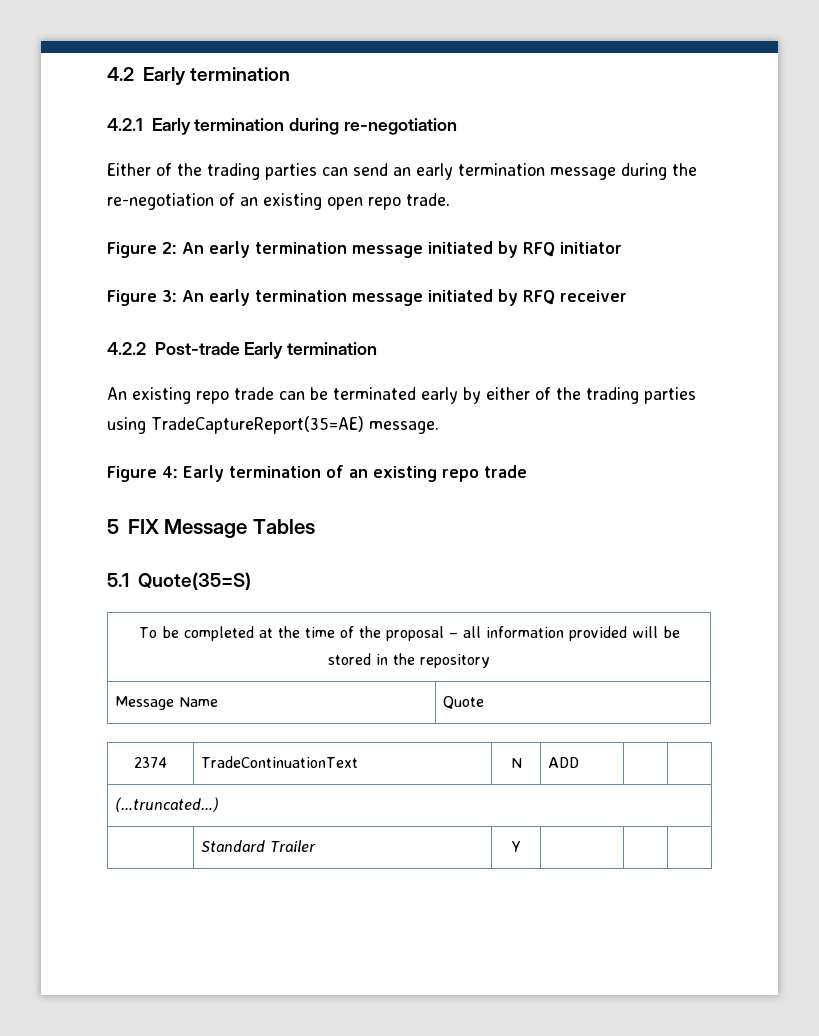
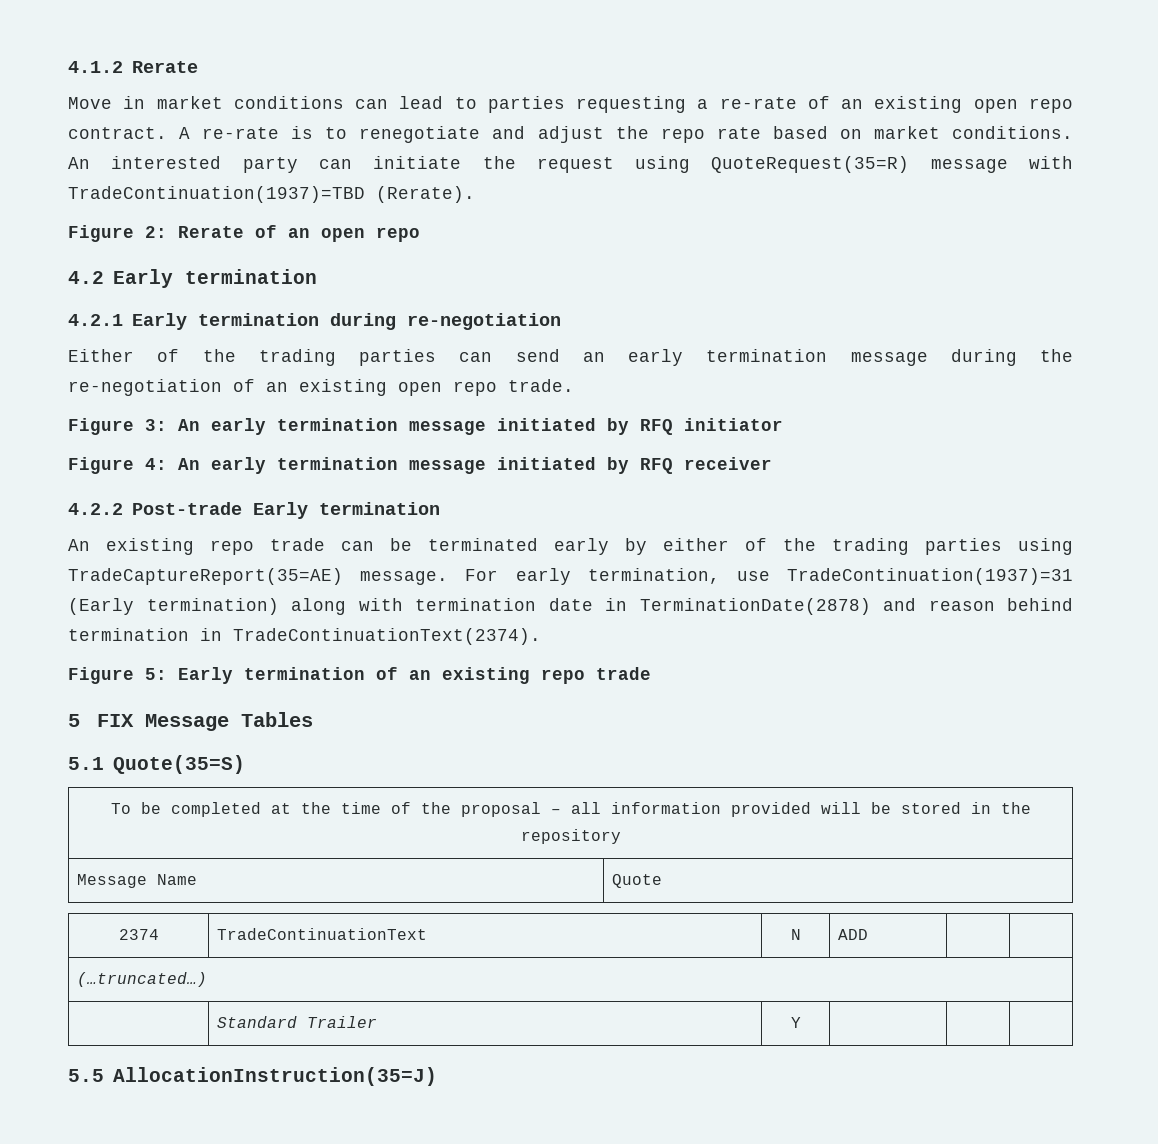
(107, 74) none -> [68,61,198,73] [68,96,1073,113] [68,126,1073,143] [68,156,1073,173] [68,186,475,203] [68,225,420,242] 4.1.2 Rerate // Move in market conditions can lead to parties requesting a re-rate of an existing open repo contract. A re-rate is to renegotiate and adjust the repo rate based on market conditions. An interested party can initiate the request using QuoteRequest(35=R) message with TradeContinuation(1937)=TBD (Rerate). // Figure 2: Rerate of an open repo //
[162,242,177,254] 2: -> [145,419,167,431] 3:
[162,290,177,302] 3: -> [145,458,167,470] 4:
[107,466,178,482] // Figure 4: -> [465,568,1073,585] [68,598,1073,615] [68,628,541,645] [68,667,167,684] For early termination, use TradeContinuation(1937)=31 (Early termination) along with termination date in TerminationDate(2878) and reason behind termination in TradeContinuationText(2374). // Figure 5:
(521, 846) none -> [68,1067,437,1086] // 5.5 AllocationInstruction(35=J)

